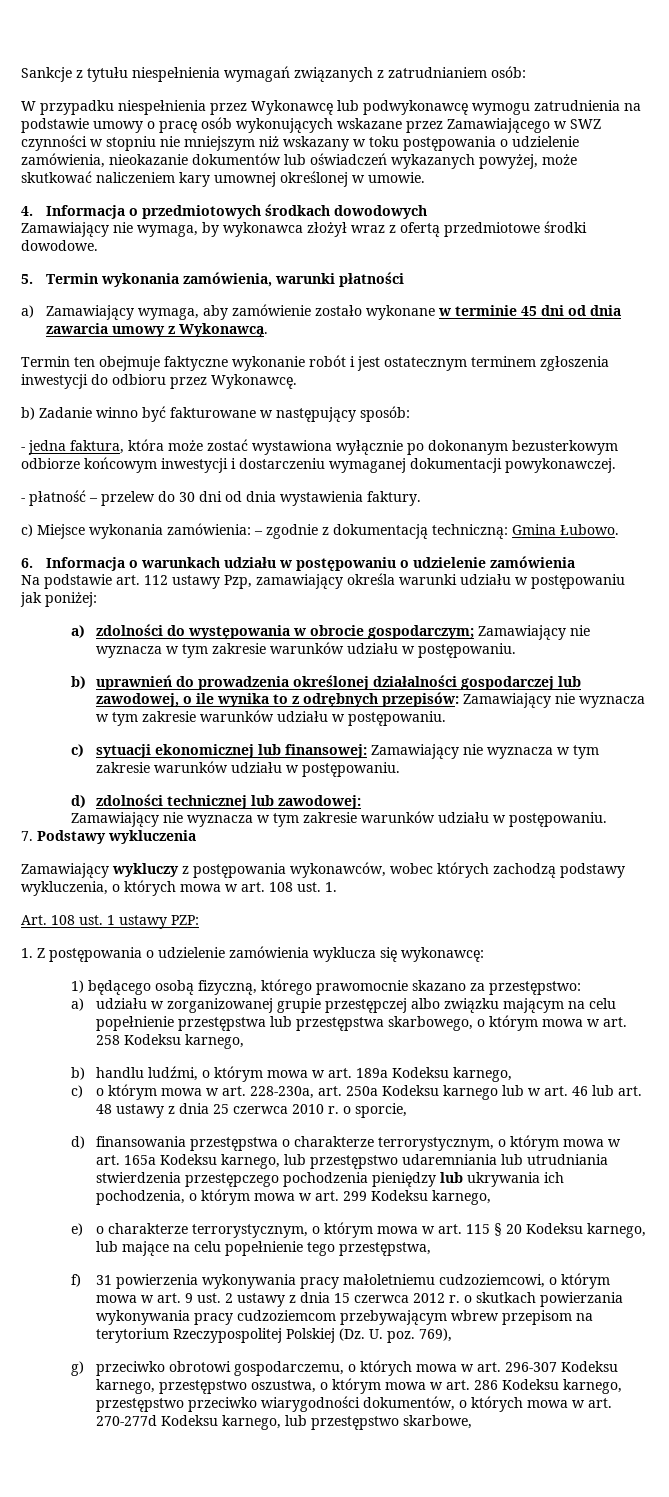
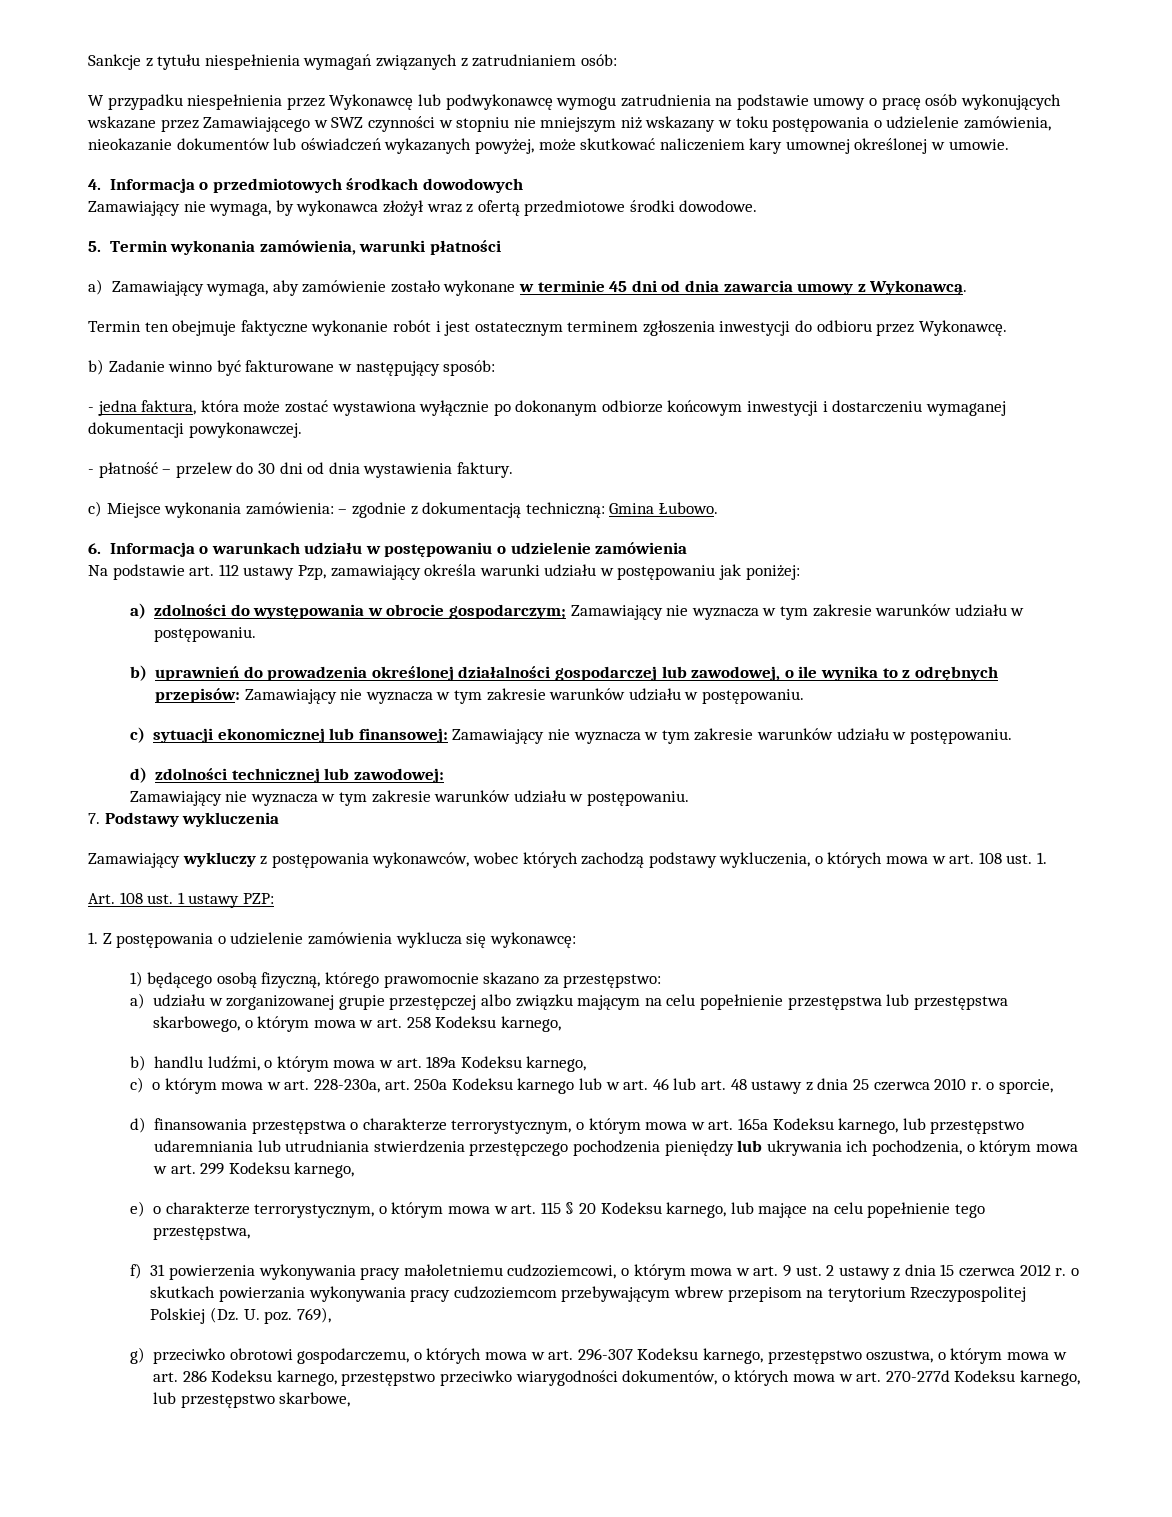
[512,440,618,455] bezusterkowym -> (598, 408) none

